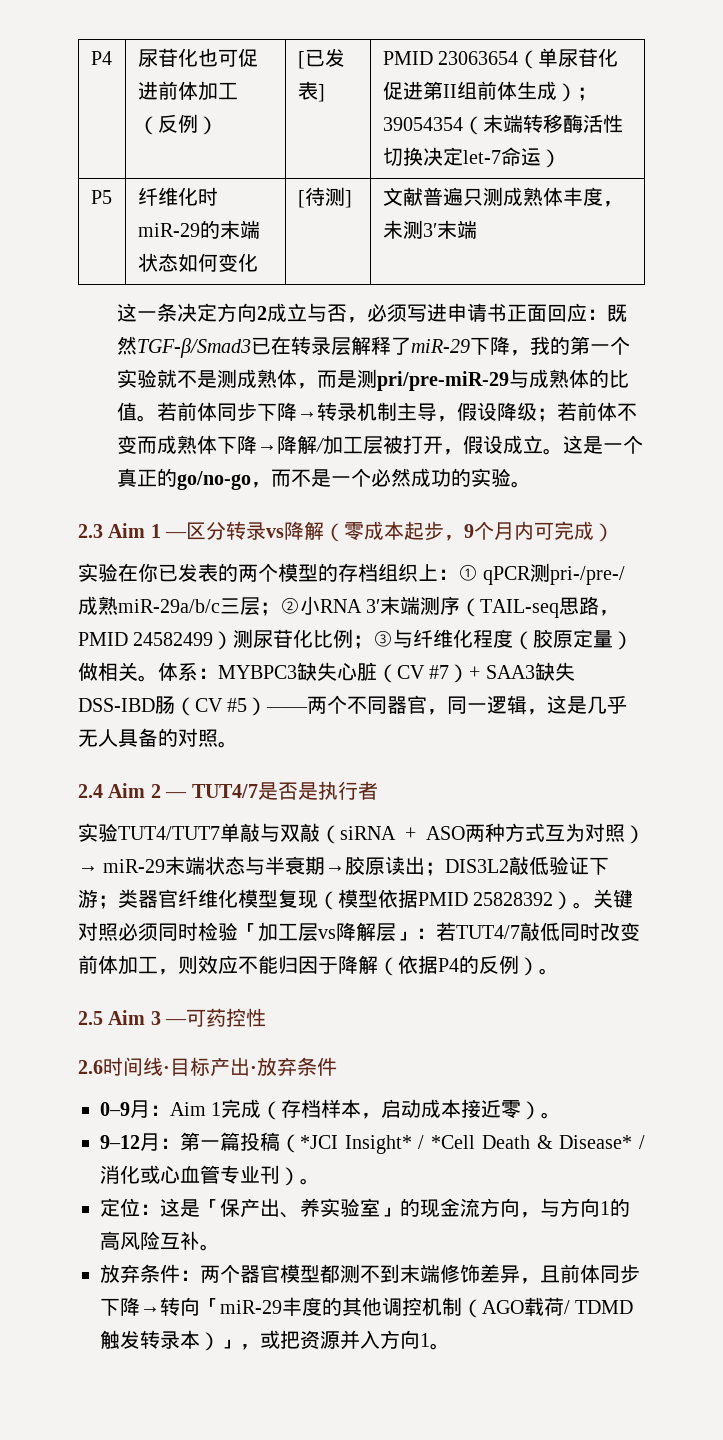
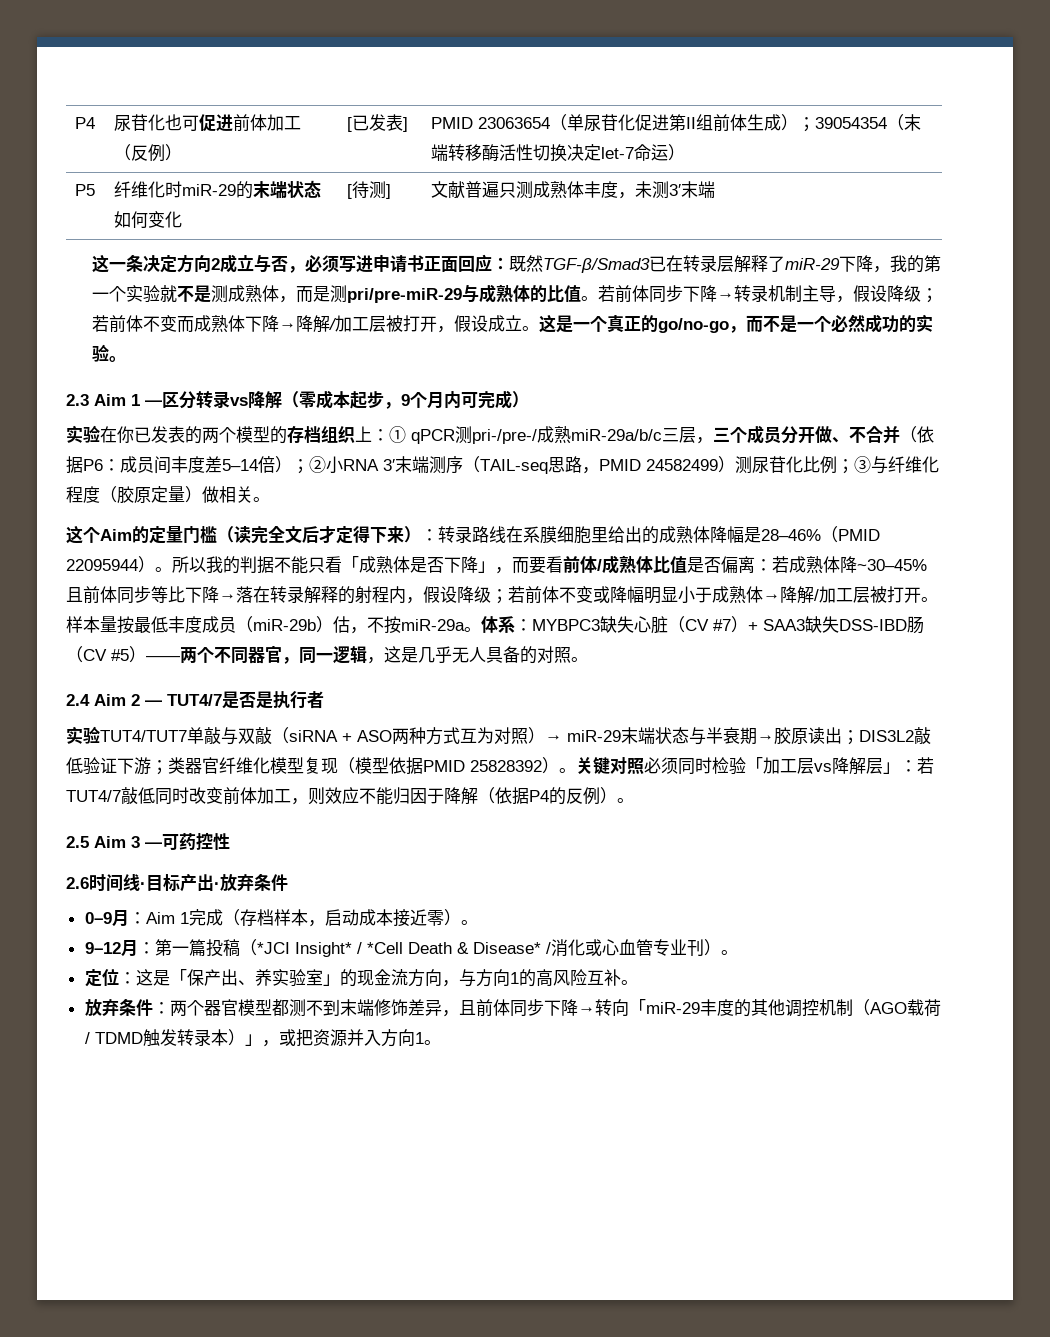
(260, 606) none -> [696,425,934,444] [66,456,292,474] ，三个成员分开做、不合并（依据P6：成员间丰度差5–14倍）
(158, 678) none -> [66,525,880,544] [66,555,927,574] [66,586,938,604] [66,616,481,634] // 这个Aim的定量门槛（读完全文后才定得下来）：转录路线在系膜细胞里给出的成熟体降幅是28–46%（PMID 22095944）。所以我的判据不能只看「成熟体是否下降」，而要看前体/成熟体比值是否偏离：若成熟体降~30–45%且前体同步等比下降→落在转录解释的射程内，假设降级；若前体不变或降幅明显小于成熟体→降解/加工层被打开。样本量按最低丰度成员（miR-29b）估，不按miR-29a。

